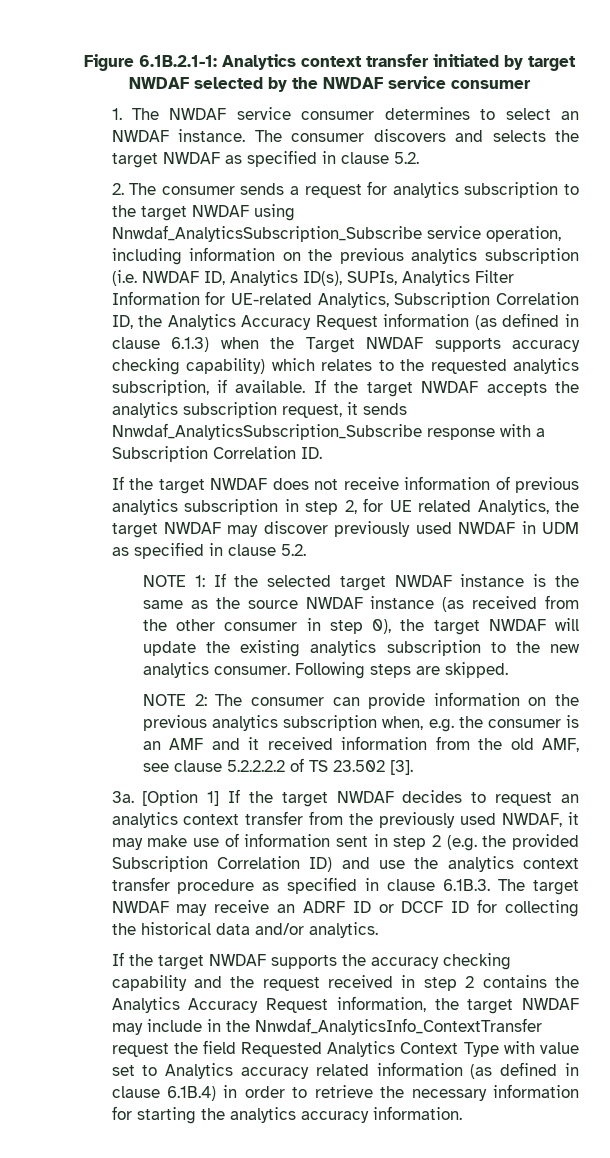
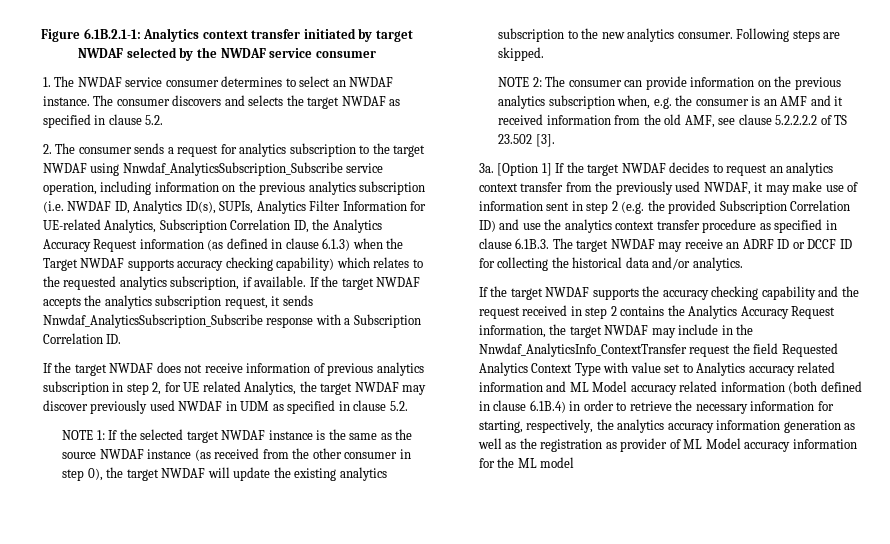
[470,1064,493,1079] (as -> [546,381,818,395] and ML Model accuracy related information (both
[136,1107,196,1124] starting -> [478,419,594,433] starting, respectively,
[372,1106,462,1120] information. -> [716,420,856,433] [477,438,857,452] [478,457,575,468] information generation as well as the registration as provider of ML Model accuracy information for the ML model

